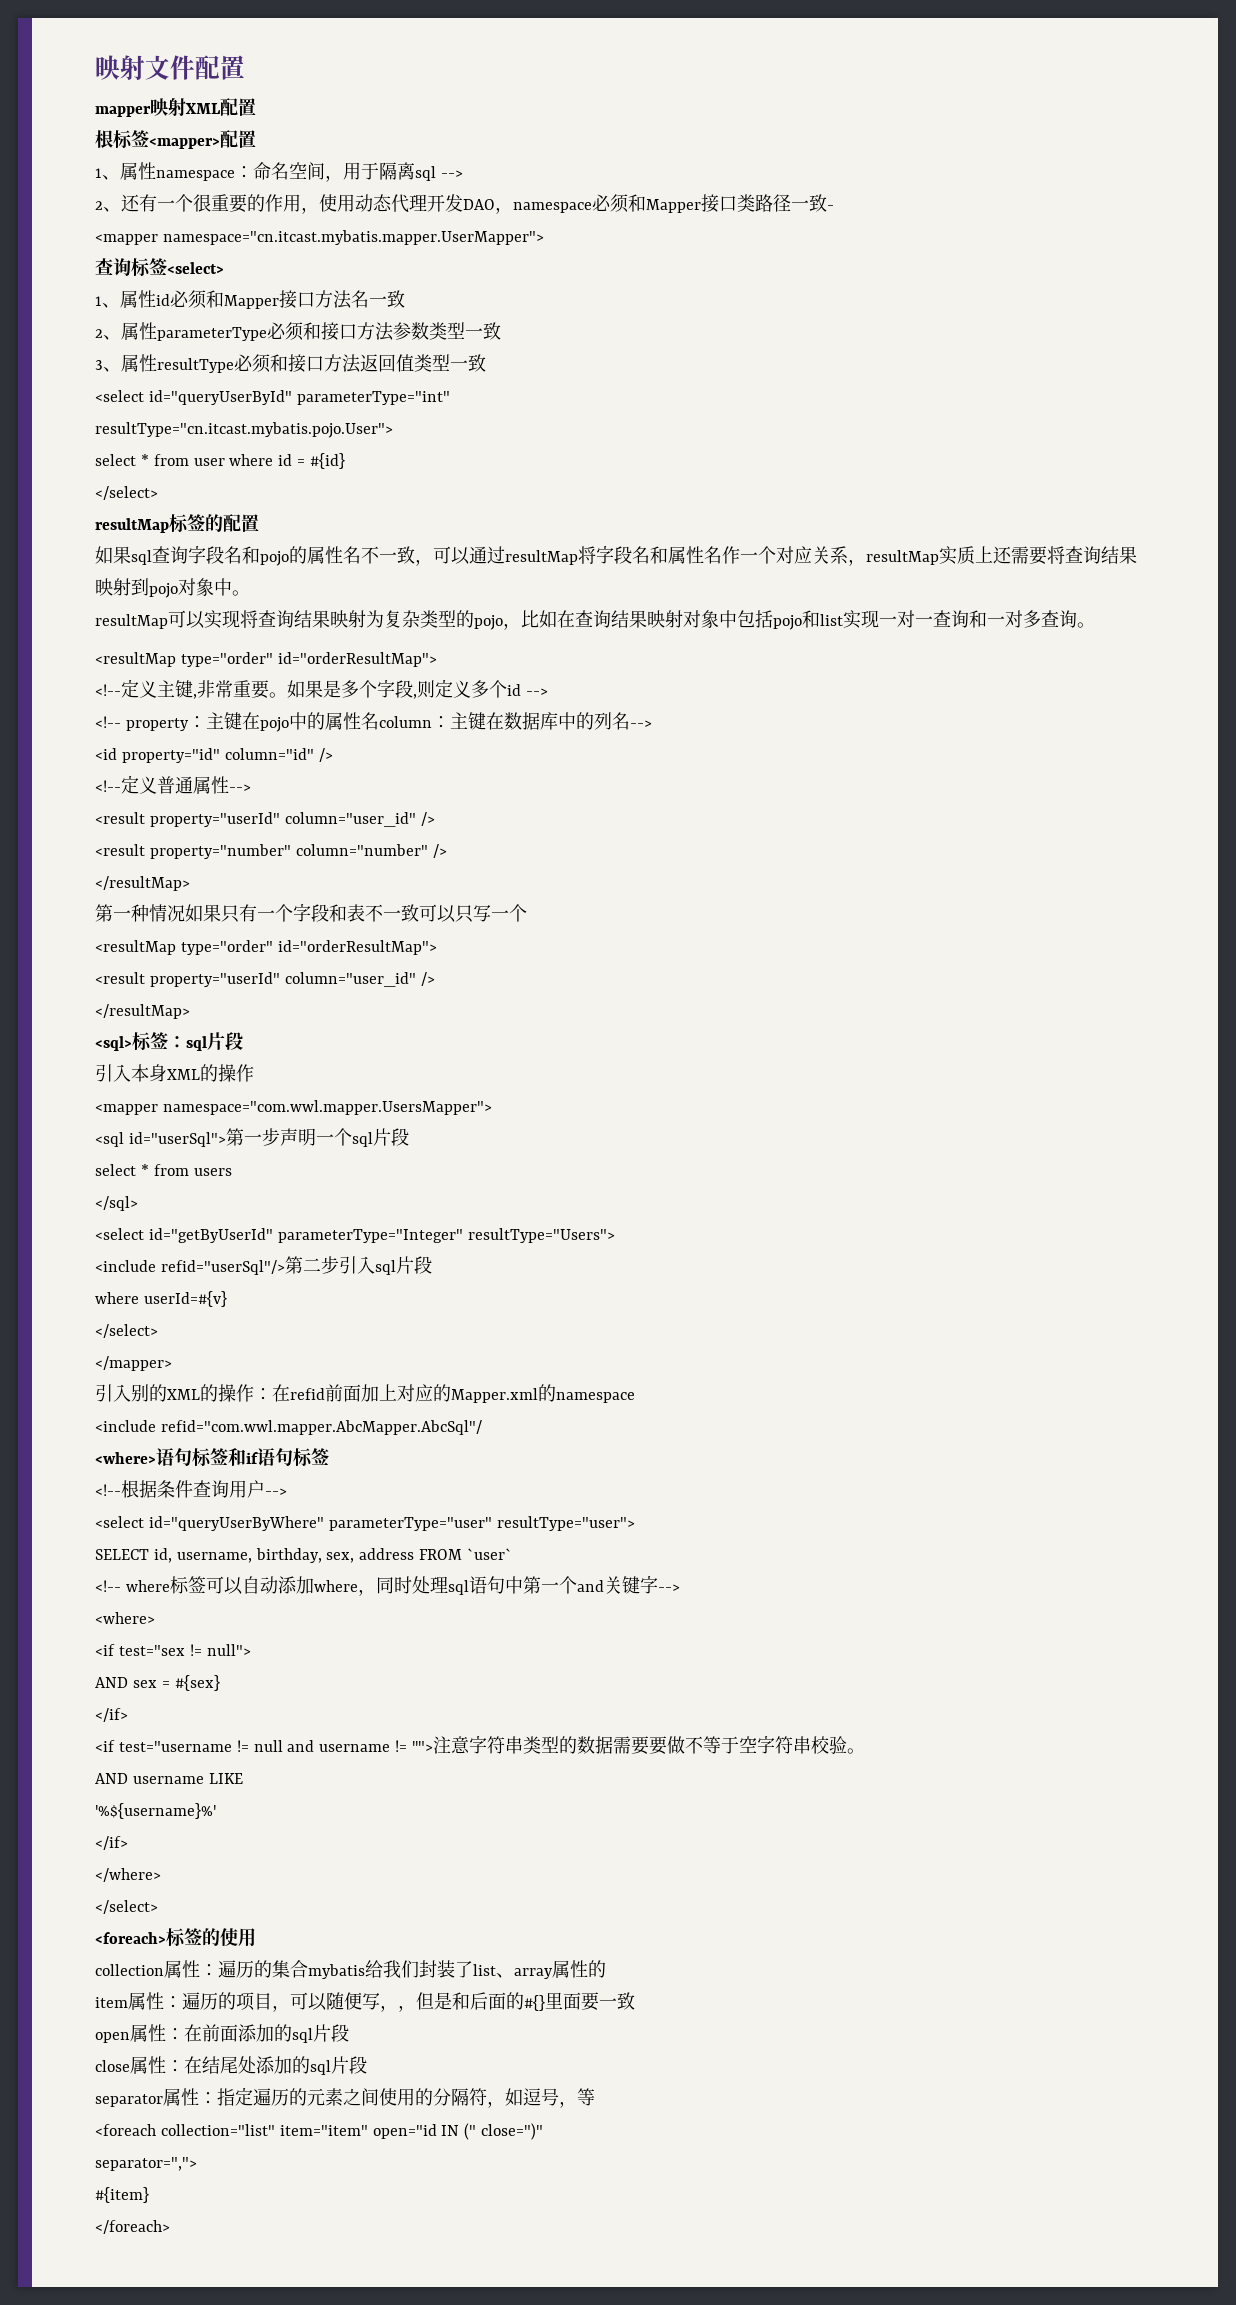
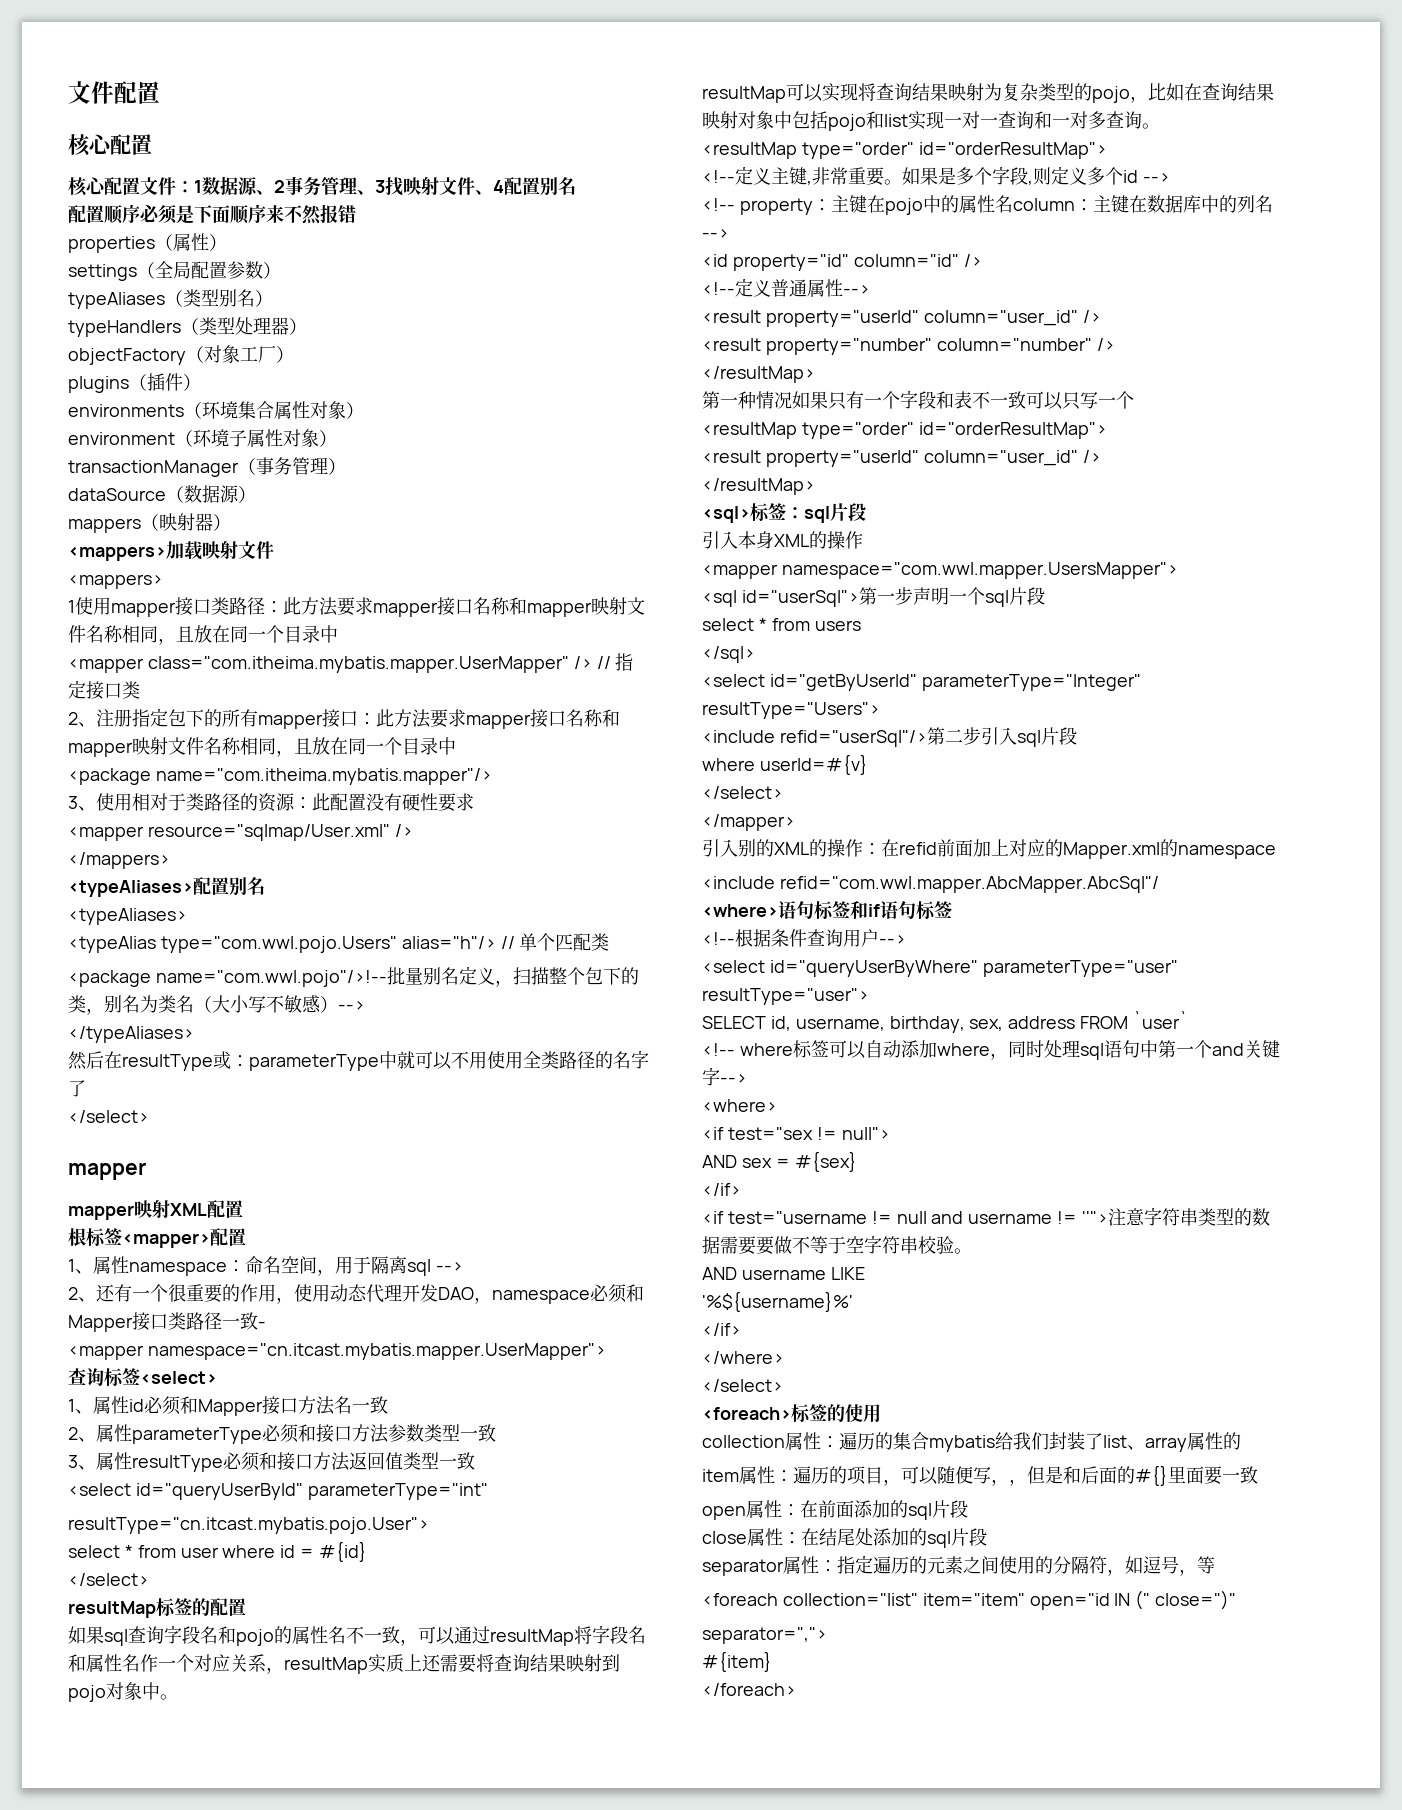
[95,55,245,80] 映射文件配置 -> [68,81,160,104] [68,134,152,157] [68,176,576,196] [68,204,356,225] [68,233,227,253] [68,261,281,281] [68,289,273,309] [68,317,307,337] [68,345,294,365] [68,373,201,393] [68,401,364,419] [68,429,337,447] [68,457,346,477] [68,485,256,503] [68,513,231,533] [68,541,274,561] [68,574,163,589] [68,597,645,617] [68,625,338,645] [68,653,634,673] [68,680,140,700] [68,708,620,729] [68,737,456,757] [68,768,492,785] [68,793,474,812] [68,824,413,841] [68,852,170,869] [68,877,265,897] [68,908,187,925] [68,933,610,953] [68,966,639,987] [68,995,365,1015] [68,1026,194,1043] [68,1050,649,1071] [68,1080,86,1097] [68,1110,149,1123] [68,1162,146,1180] 文件配置 // 核心配置 // 核心配置文件：1数据源、2事务管理、3找映射文件、4配置别名 // 配置顺序必须是下面顺序来不然报错 // properties（属性） // settings（全局配置参数） // typeAliases（类型别名） // typeHandlers（类型处理器） // objectFactory（对象工厂） // plugins（插件） // environments（环境集合属性对象） // environment（环境子属性对象） // transactionManager（事务管理） // dataSource（数据源） // mappers（映射器） // <mappers>加载映射文件 // <mappers> // 1使用mapper接口类路径：此方法要求mapper接口名称和mapper映射文件名称相同，且放在同一个目录中 // <mapper class="com.itheima.mybatis.mapper.UserMapper" /> // 指定接口类 // 2、注册指定包下的所有mapper接口：此方法要求mapper接口名称和mapper映射文件名称相同，且放在同一个目录中 // <package name="com.itheima.mybatis.mapper"/> // 3、使用相对于类路径的资源：此配置没有硬性要求 // <mapper resource="sqlmap/User.xml" /> // </mappers> // <typeAliases>配置别名 // <typeAliases> // <typeAlias type="com.wwl.pojo.Users" alias="h"/> // 单个匹配类 // <package name="com.wwl.pojo"/>!--批量别名定义，扫描整个包下的类，别名为类名（大小写不敏感）--> // </typeAliases> // 然后在resultType或：parameterType中就可以不用使用全类路径的名字了 // </select> // mapper

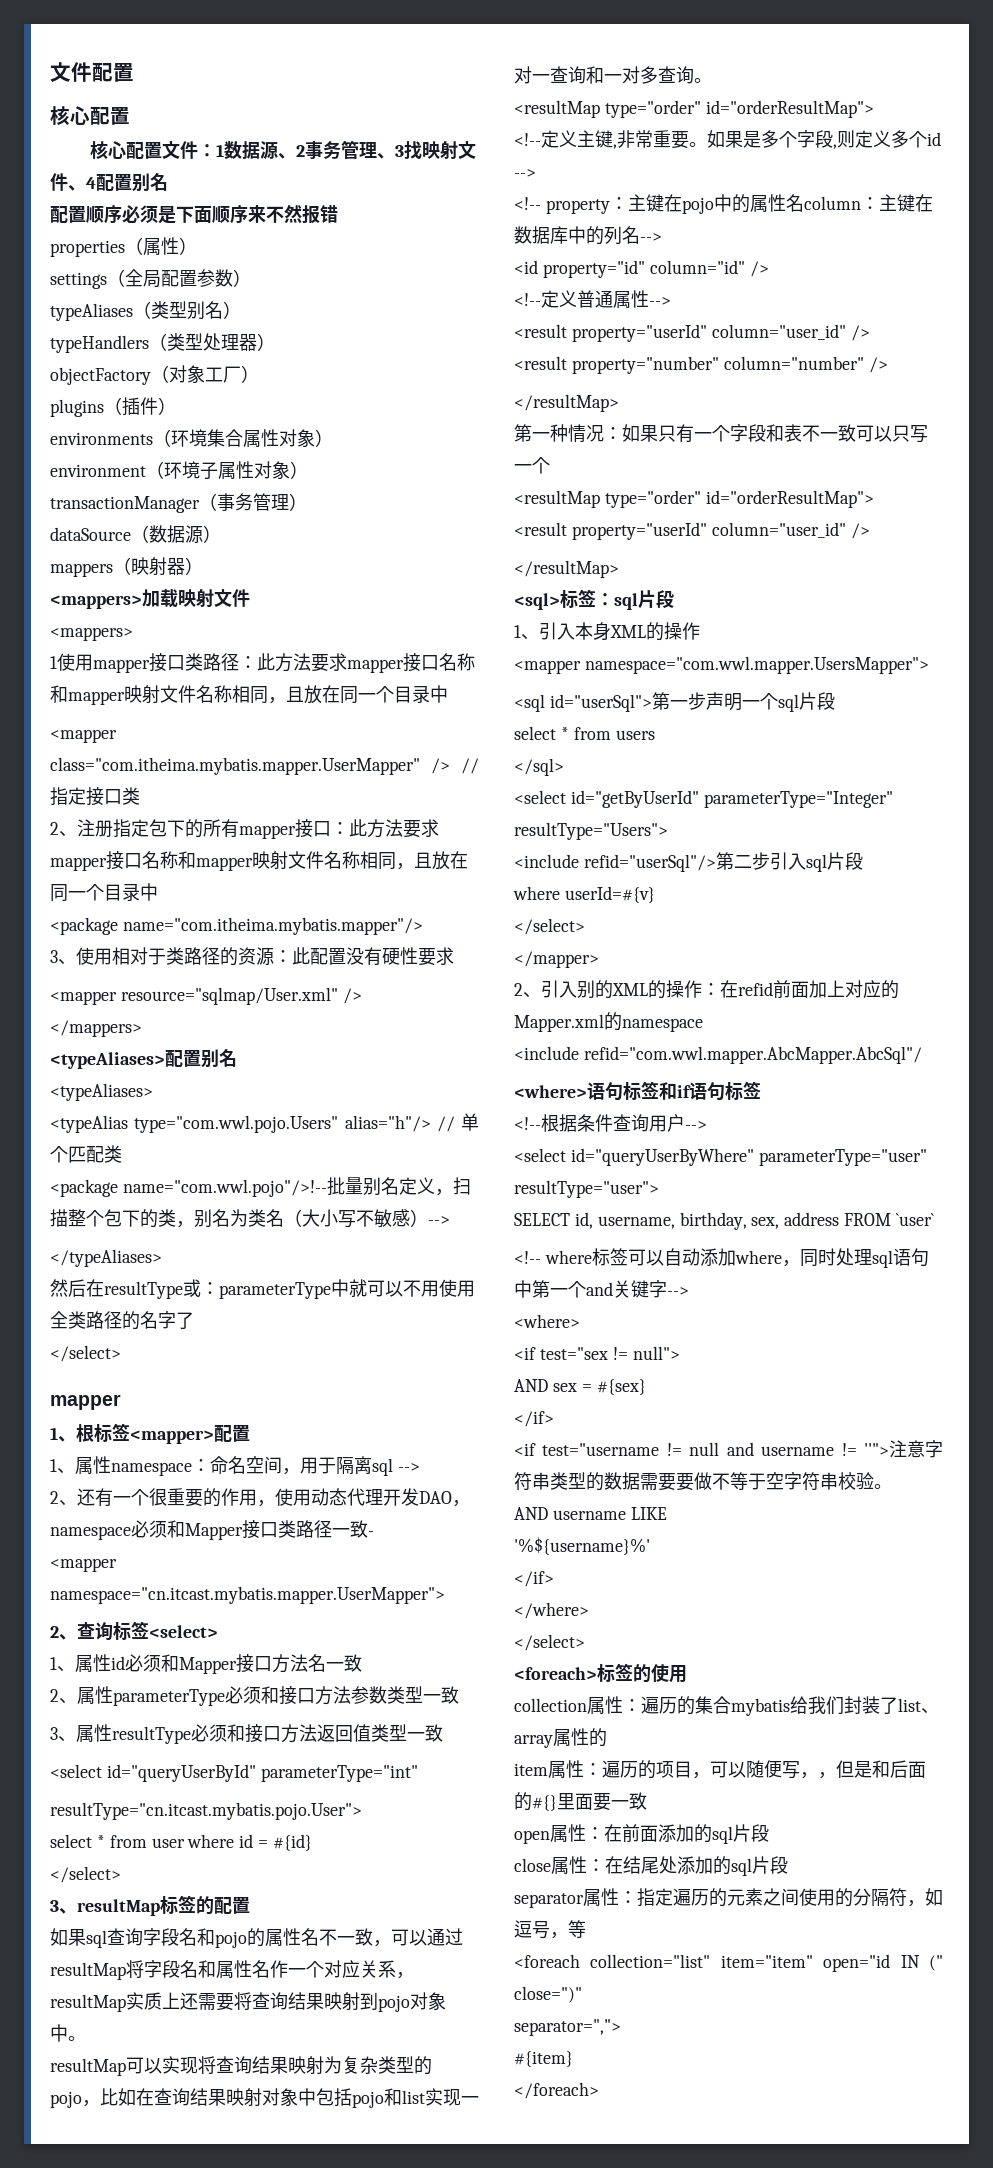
[68,1200,243,1220] mapper映射XML配置 // -> [50,1427,76,1442] 1、
(606, 1351) none -> [50,1626,77,1640] 2、
(149, 1579) none -> [50,1900,77,1914] 3、
(792, 400) none -> [604,427,622,440] ：
(866, 512) none -> [514,625,539,640] 1、
(795, 822) none -> [514,983,541,998] 2、

